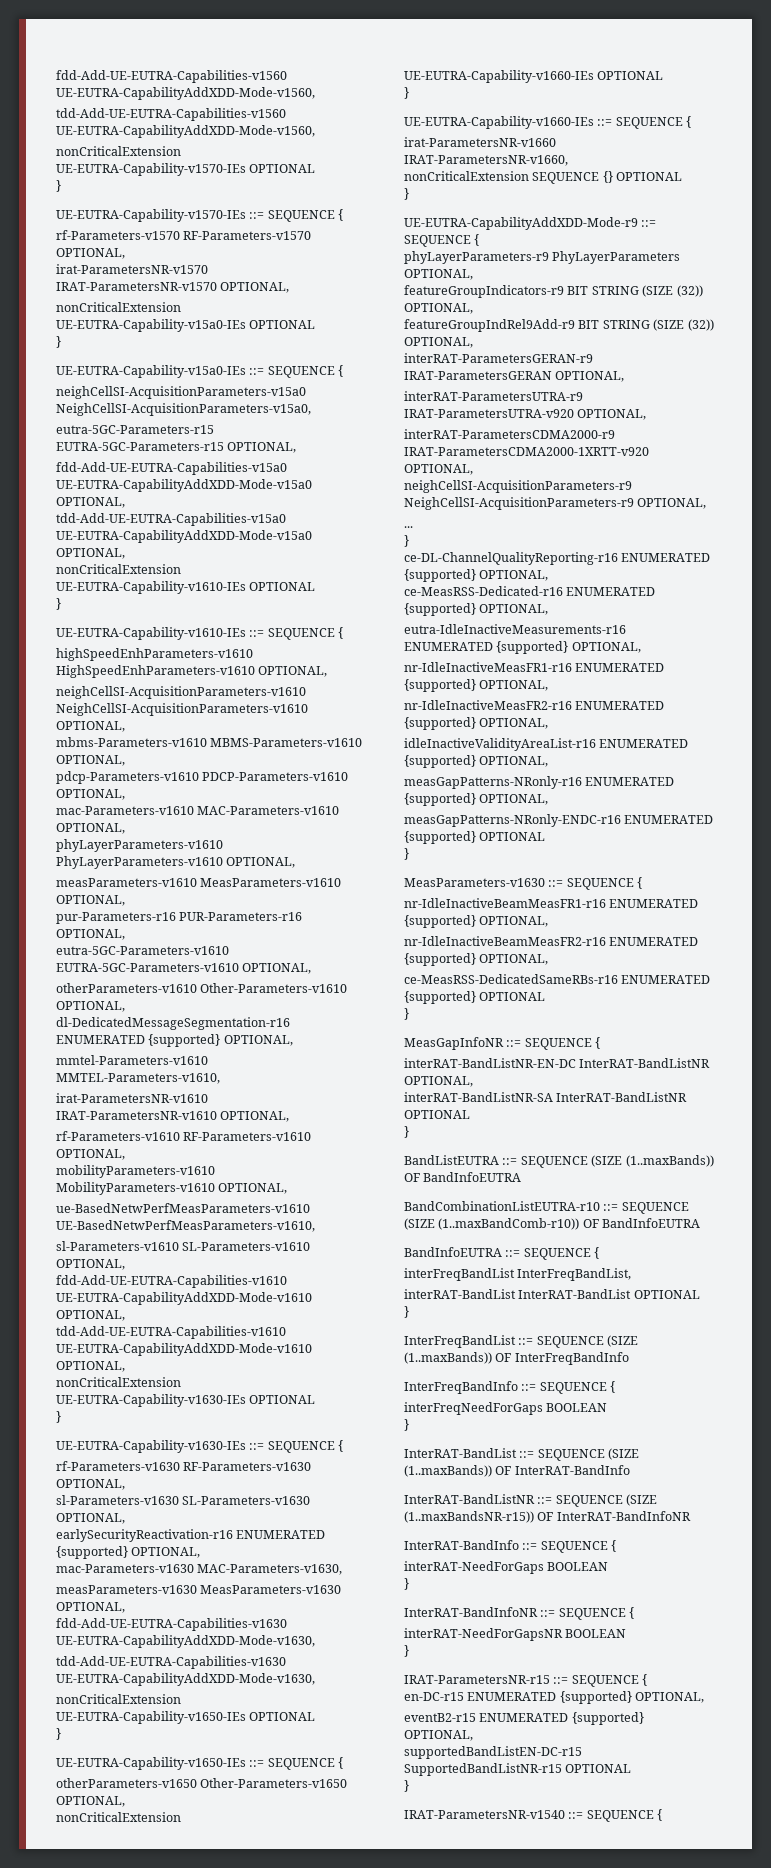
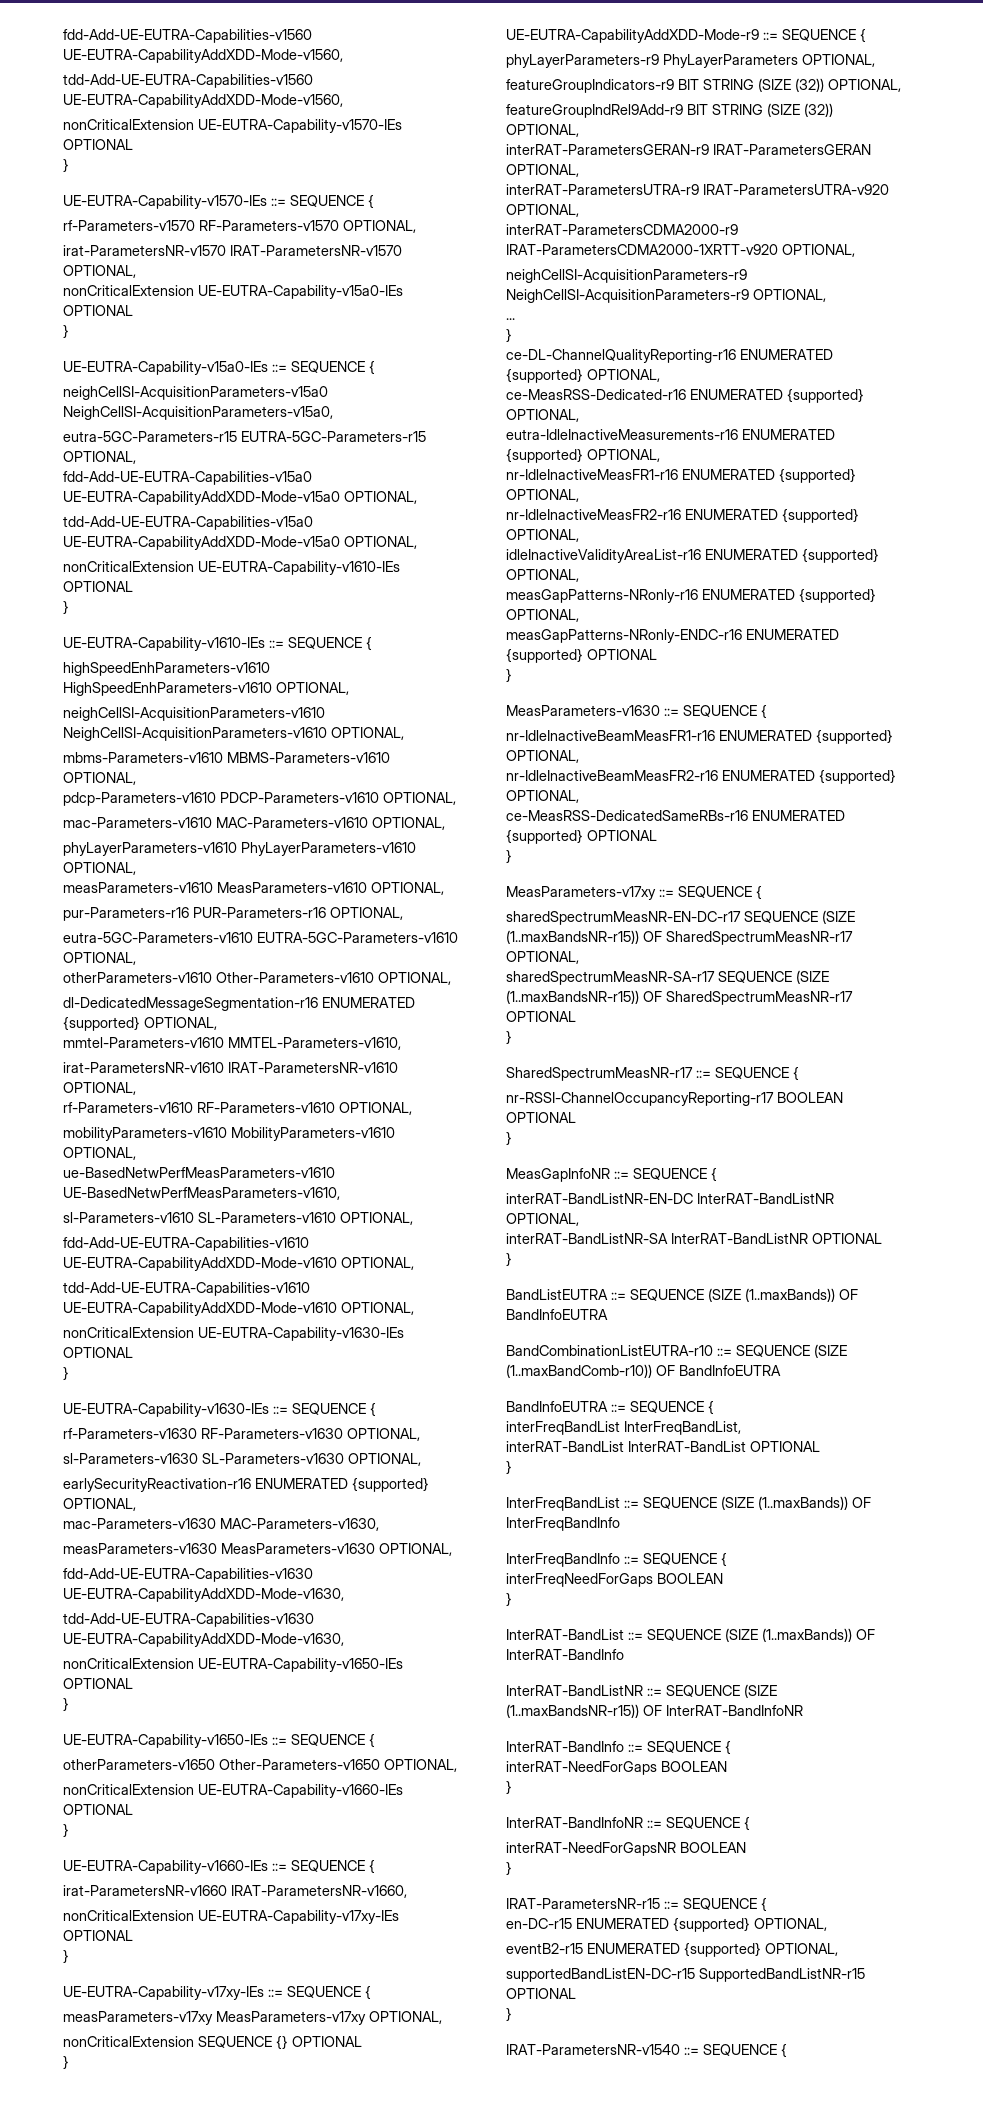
(568, 160) none -> [63,1910,399,1924] [63,1930,133,1941] [63,1949,69,1964] [63,1985,371,2000] [63,2011,442,2025] // nonCriticalExtension UE-EUTRA-Capability-v17xy-IEs OPTIONAL // } // UE-EUTRA-Capability-v17xy-IEs ::= SEQUENCE { // measParameters-v17xy MeasParameters-v17xy OPTIONAL,
(409, 1014) none -> [506,885,762,900] [506,910,855,925] [506,930,853,945] [506,951,579,964] [506,970,829,985] [506,990,853,1005] [506,1011,576,1022] [506,1030,512,1045] [506,1066,799,1081] [506,1092,843,1106] [506,1112,576,1123] [506,1131,512,1146] // MeasParameters-v17xy ::= SEQUENCE { // sharedSpectrumMeasNR-EN-DC-r17 SEQUENCE (SIZE (1..maxBandsNR-r15)) OF SharedSpectrumMeasNR-r17 OPTIONAL, // sharedSpectrumMeasNR-SA-r17 SEQUENCE (SIZE (1..maxBandsNR-r15)) OF SharedSpectrumMeasNR-r17 OPTIONAL // } // SharedSpectrumMeasNR-r17 ::= SEQUENCE { // nr-RSSI-ChannelOccupancyReporting-r17 BOOLEAN OPTIONAL // }

